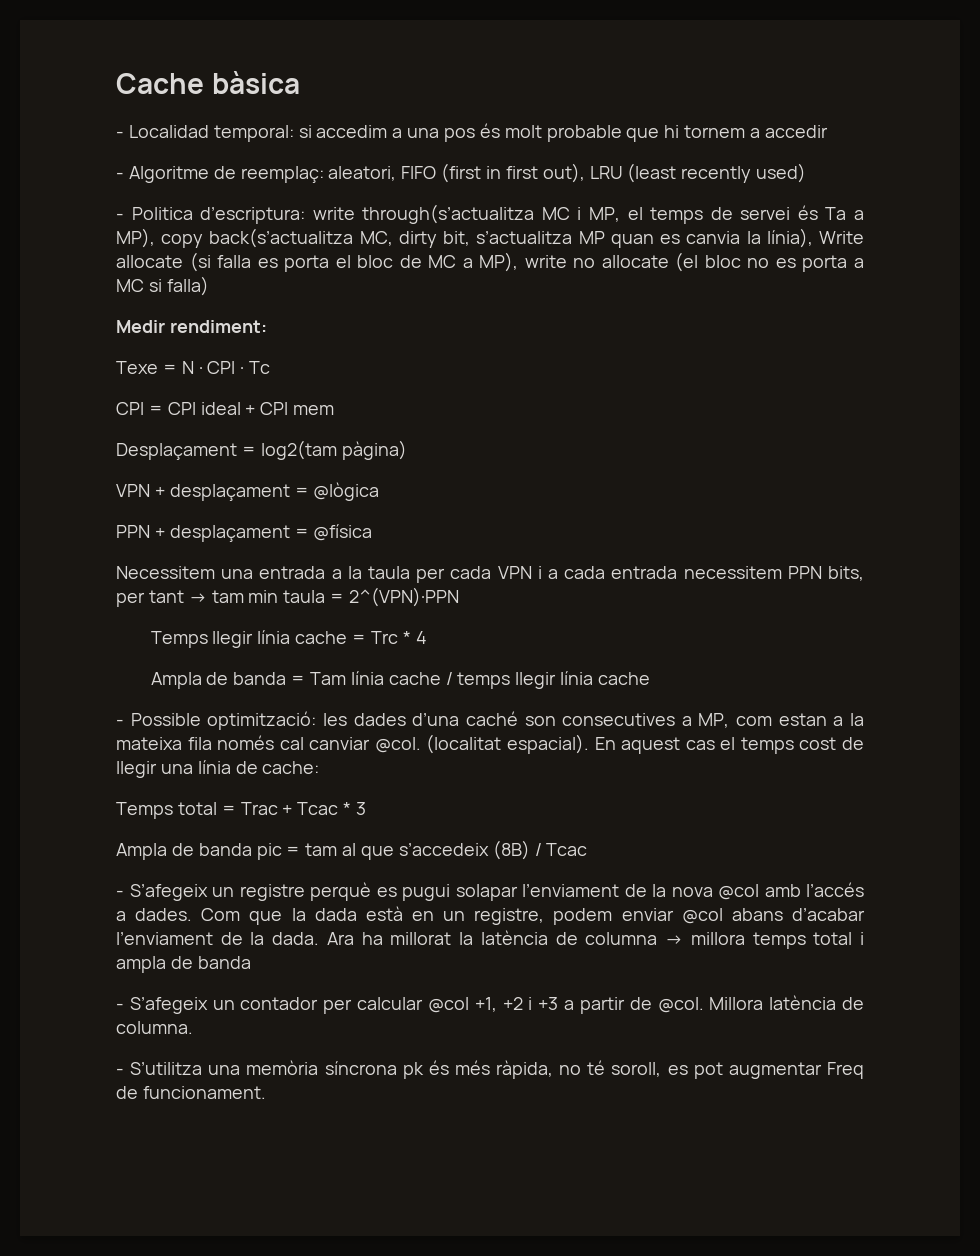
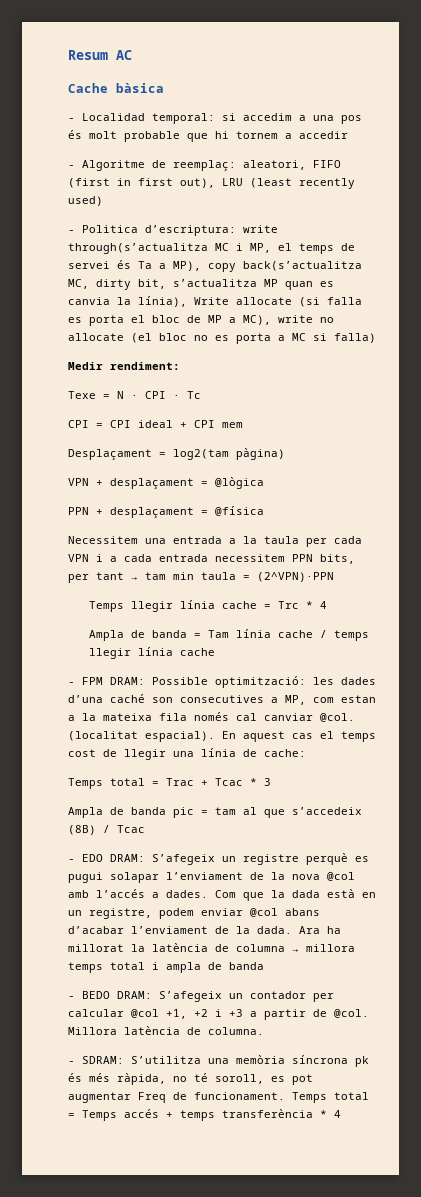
(116, 83) none -> [68,50,132,60] Resum AC //
[428,252,519,272] MC a MP), -> [208,315,271,325] MP a MC),
[349,587,460,607] 2^(VPN)·PPN -> [257,572,334,582] (2^VPN)·PPN
(124, 722) none -> [82,677,145,685] FPM DRAM:
(124, 893) none -> [82,854,145,862] EDO DRAM:
(124, 1006) none -> [82,991,152,999] BEDO DRAM:
(124, 1071) none -> [82,1056,124,1064] SDRAM:
(266, 1092) none -> [292,1092,369,1103] [68,1109,341,1121] Temps total = Temps accés + temps transferència * 4

